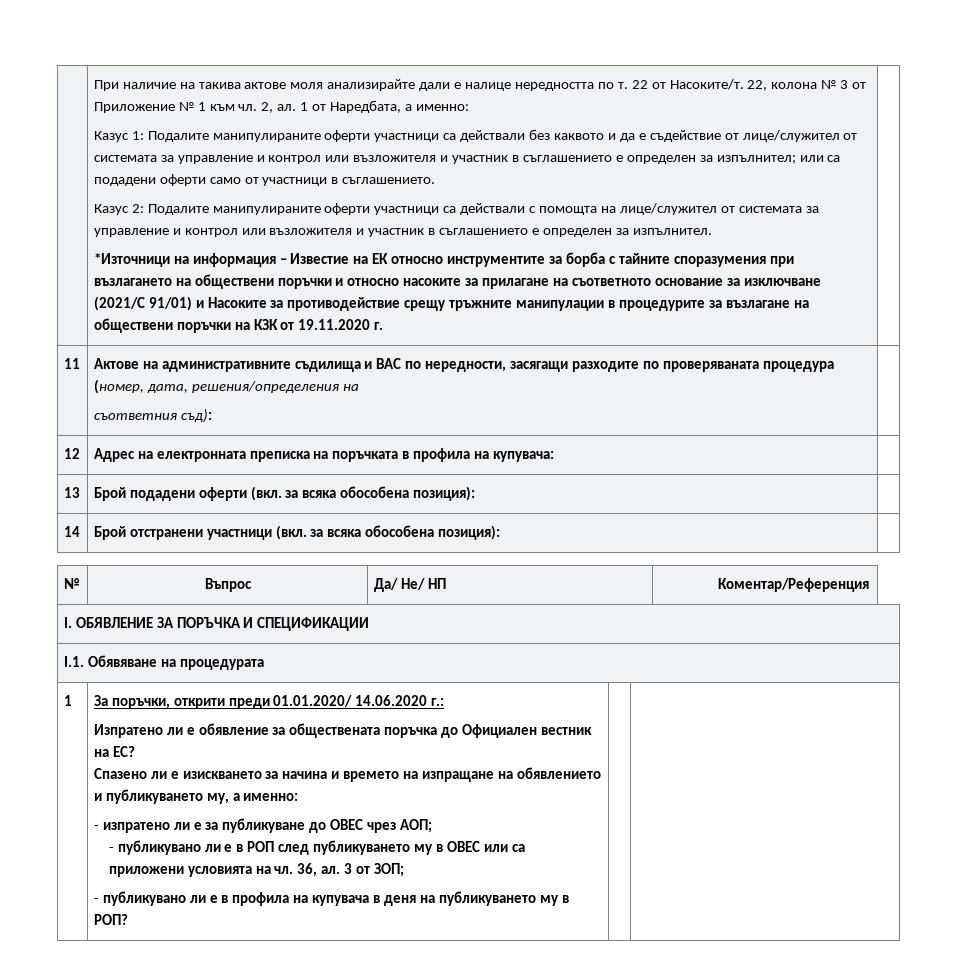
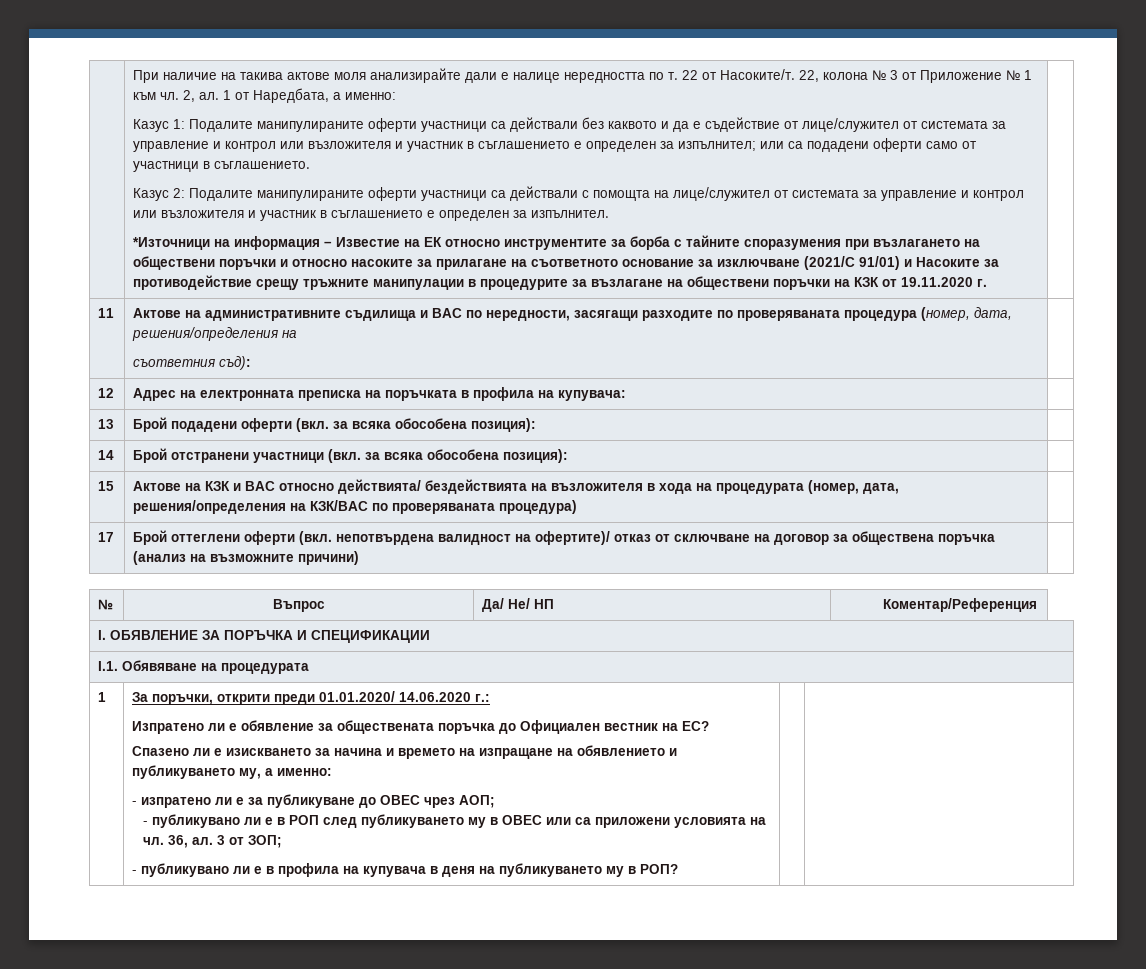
(501, 532) none -> [98,481,115,491] [133,479,900,494] [133,500,578,514] [98,532,115,542] [133,530,996,545] [133,551,360,565] // 15 | Актове на КЗК и ВАС относно действията/ бездействията на възложителя в хода на процедурата (номер, дата, решения/определения на КЗК/ВАС по проверяваната процедура) | // 17 | Брой оттеглени оферти (вкл. непотвърдена валидност на офертите)/ отказ от сключване на договор за обществена поръчка (анализ на възможните причини) |

